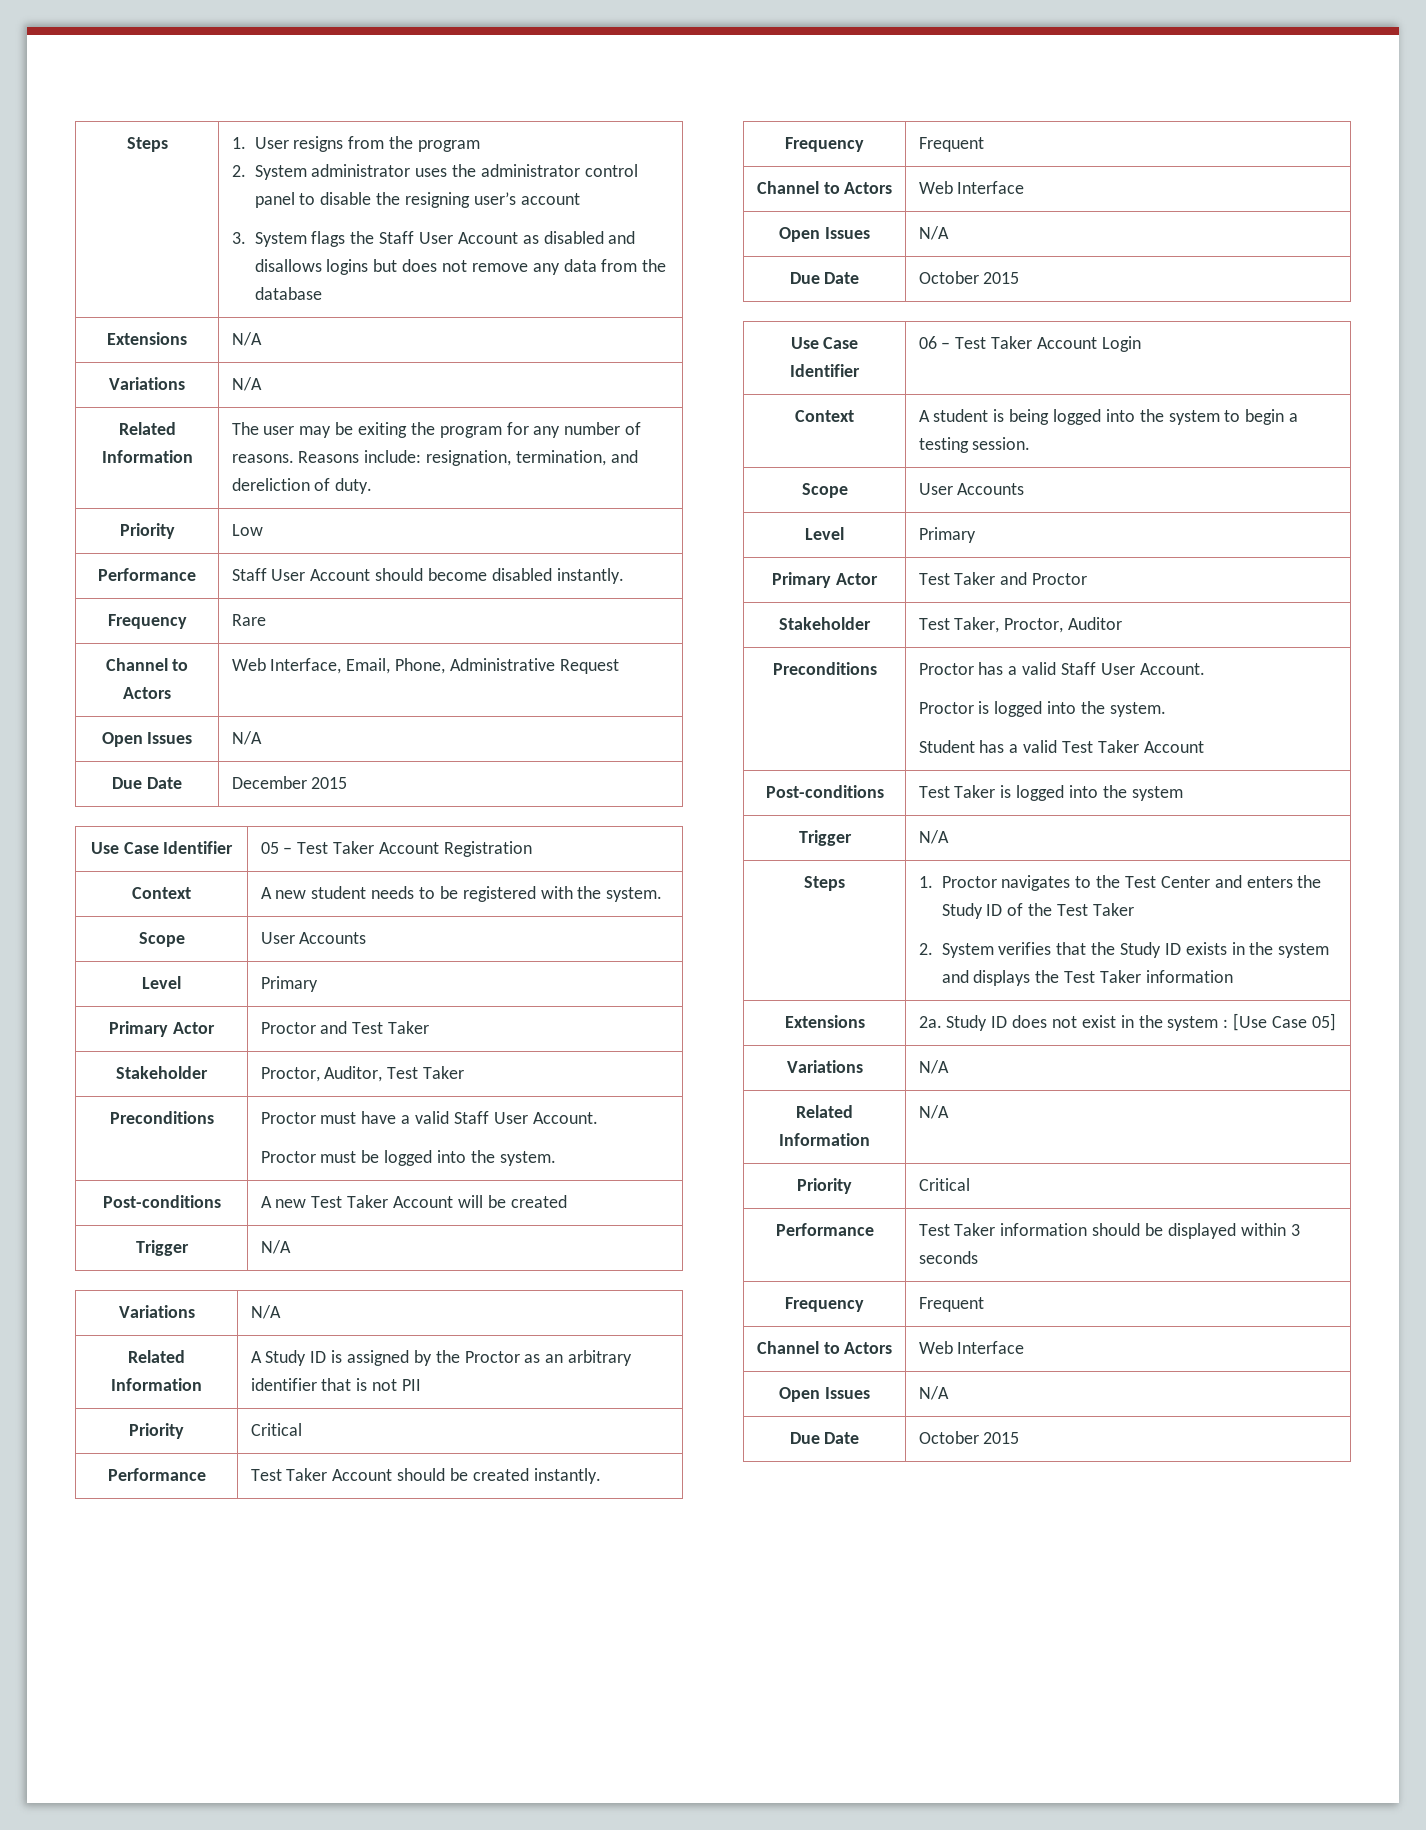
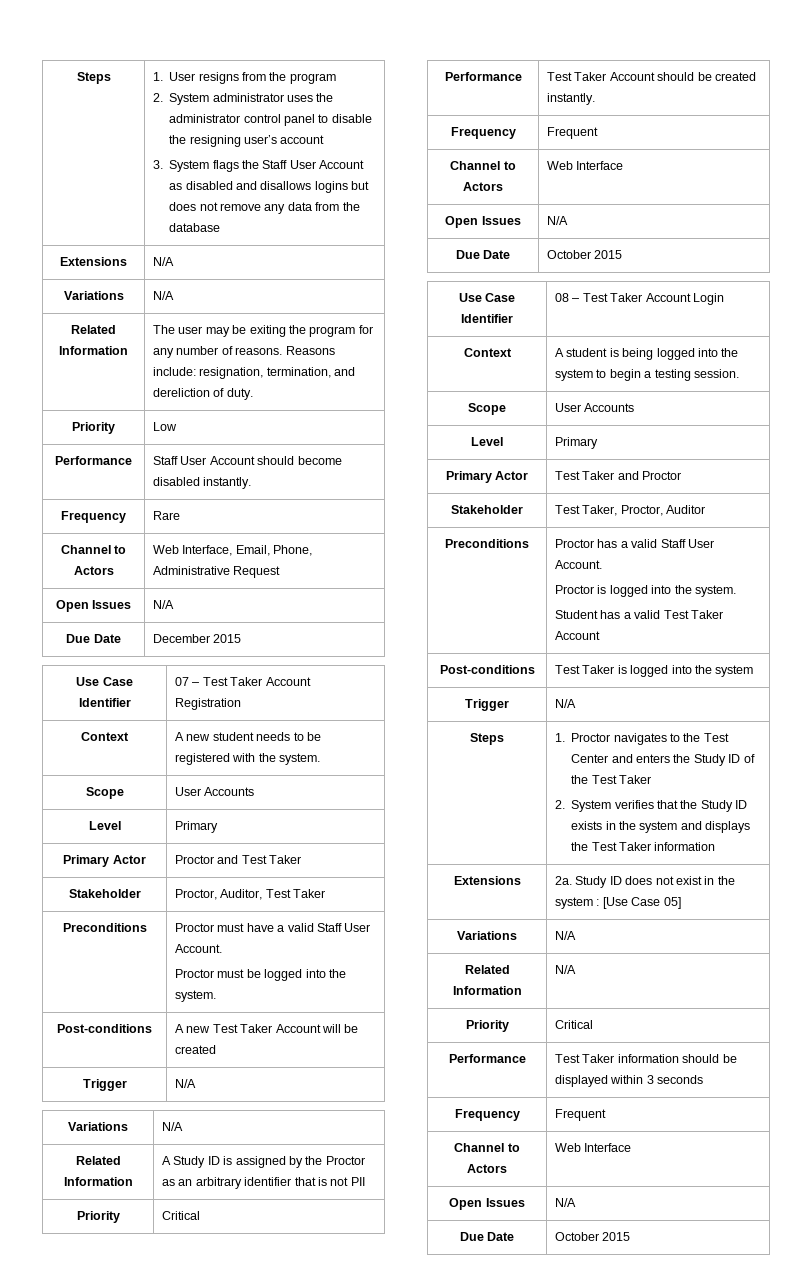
[260,842,279,854] 05 -> [175,677,190,686] 07
[918,336,937,349] 06 -> [555,293,570,302] 08

